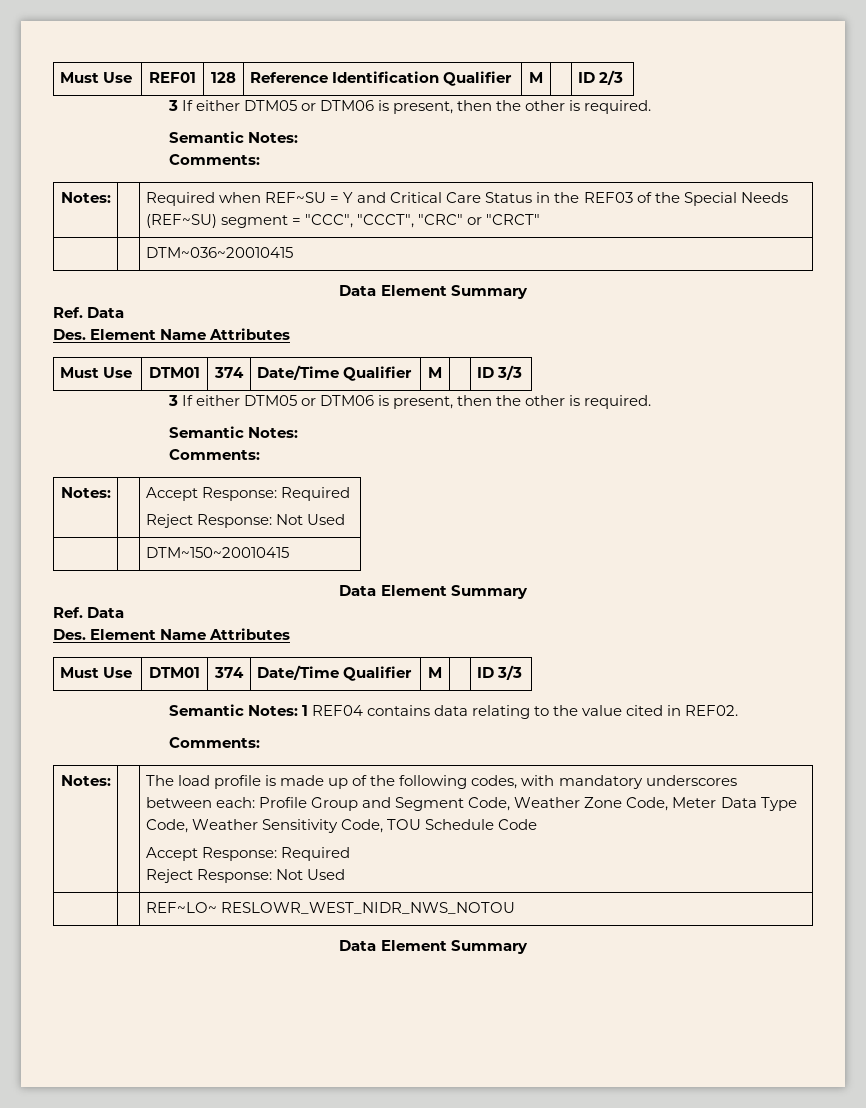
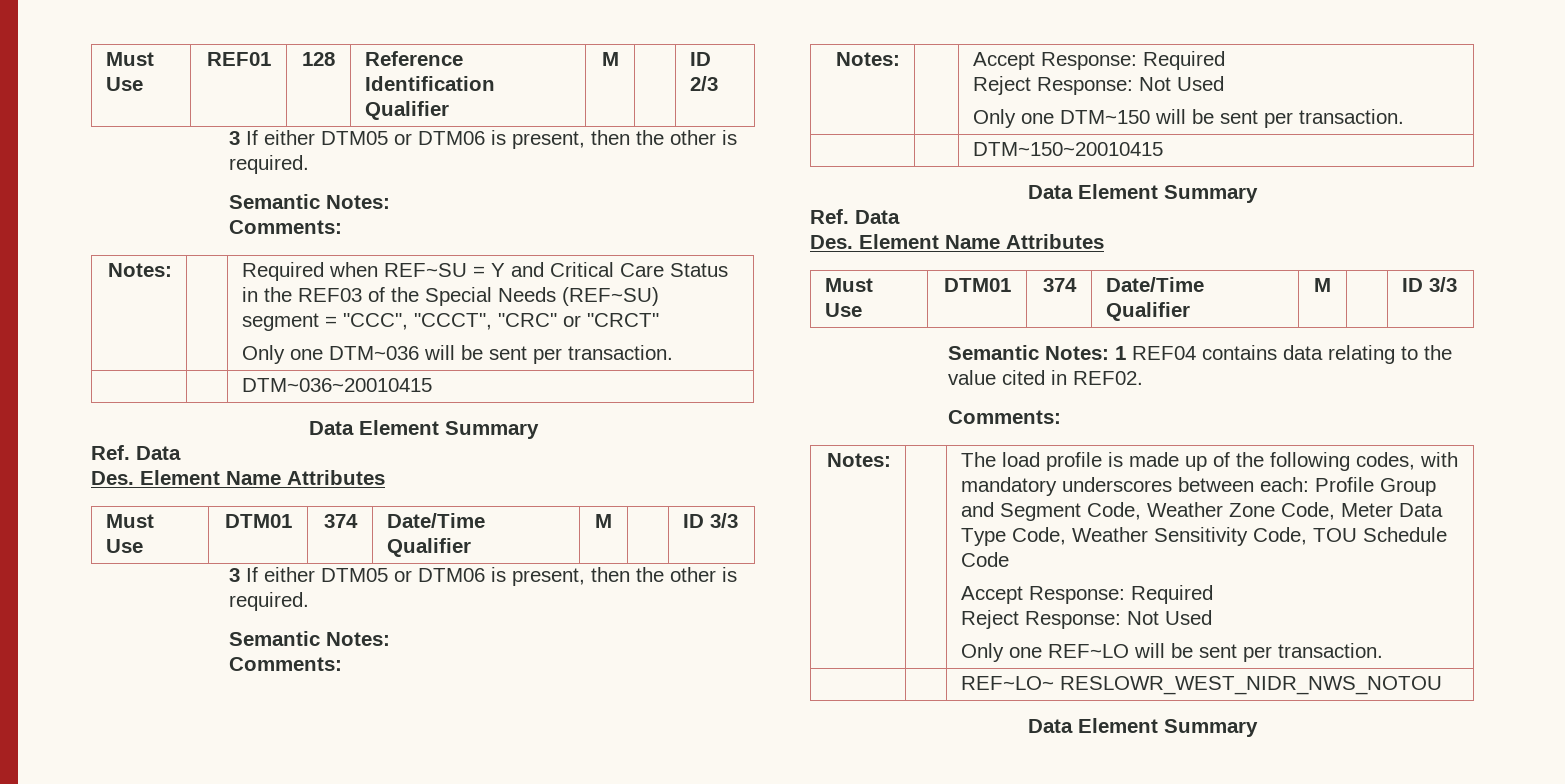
(541, 219) none -> [242,345,674,364] // Only one DTM~036 will be sent per transaction.
(346, 519) none -> [973,109,1405,128] // Only one DTM~150 will be sent per transaction.
(346, 874) none -> [961,643,1384,662] // Only one REF~LO will be sent per transaction.

